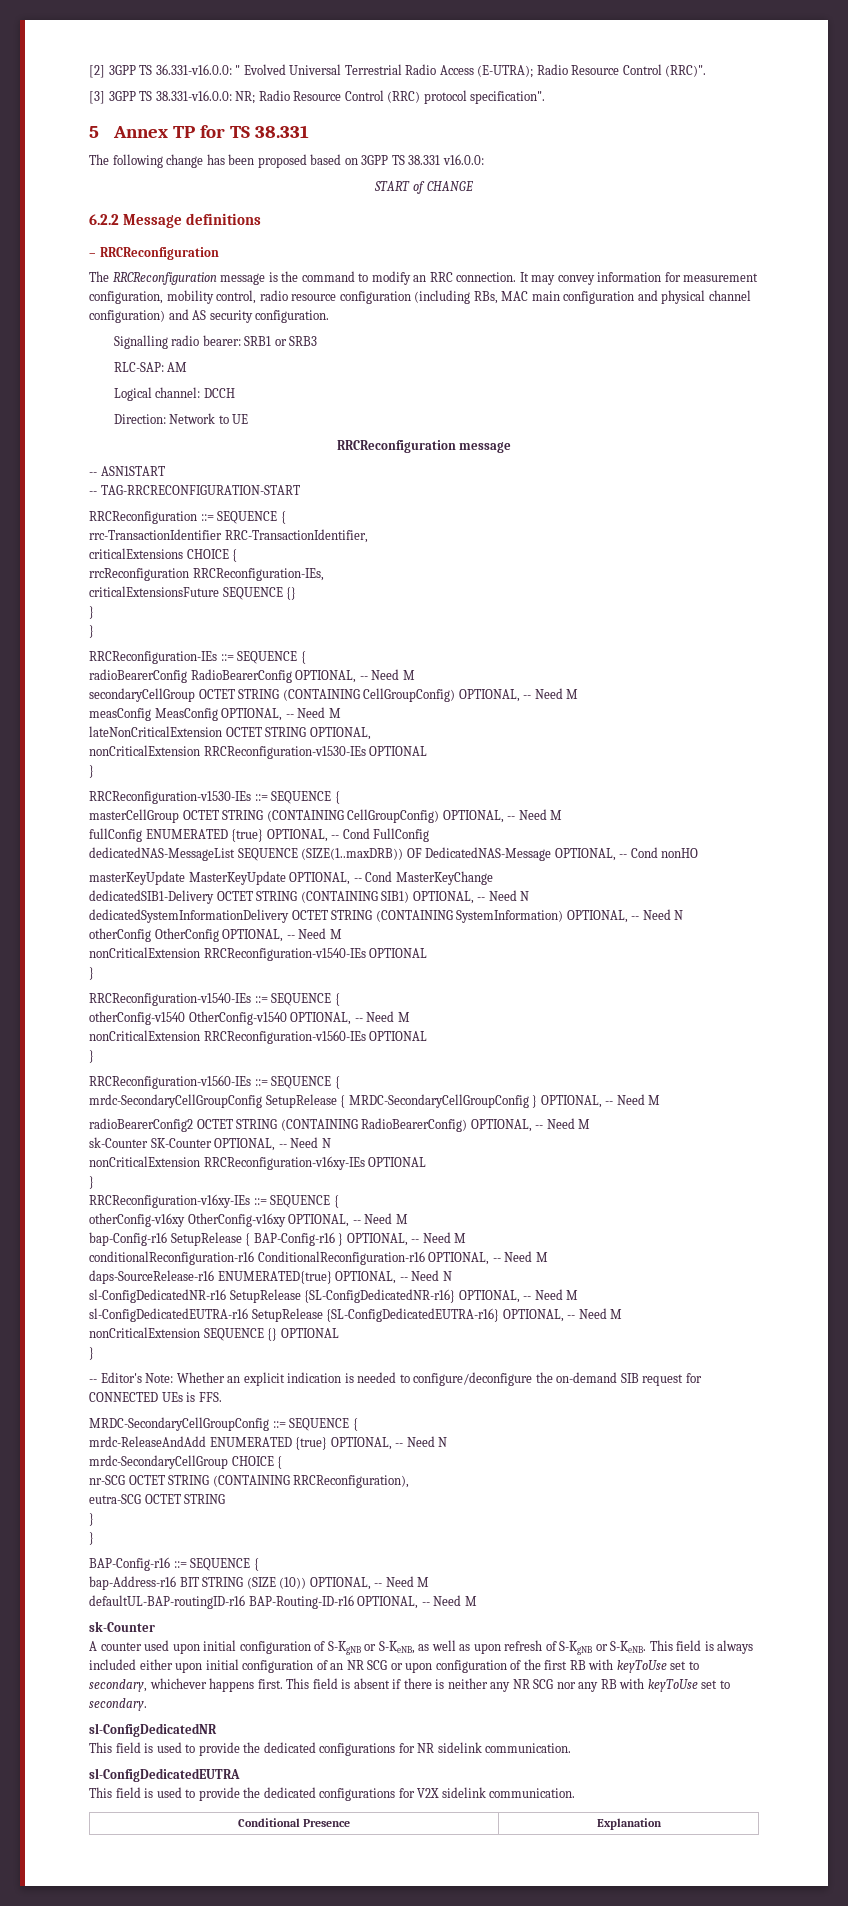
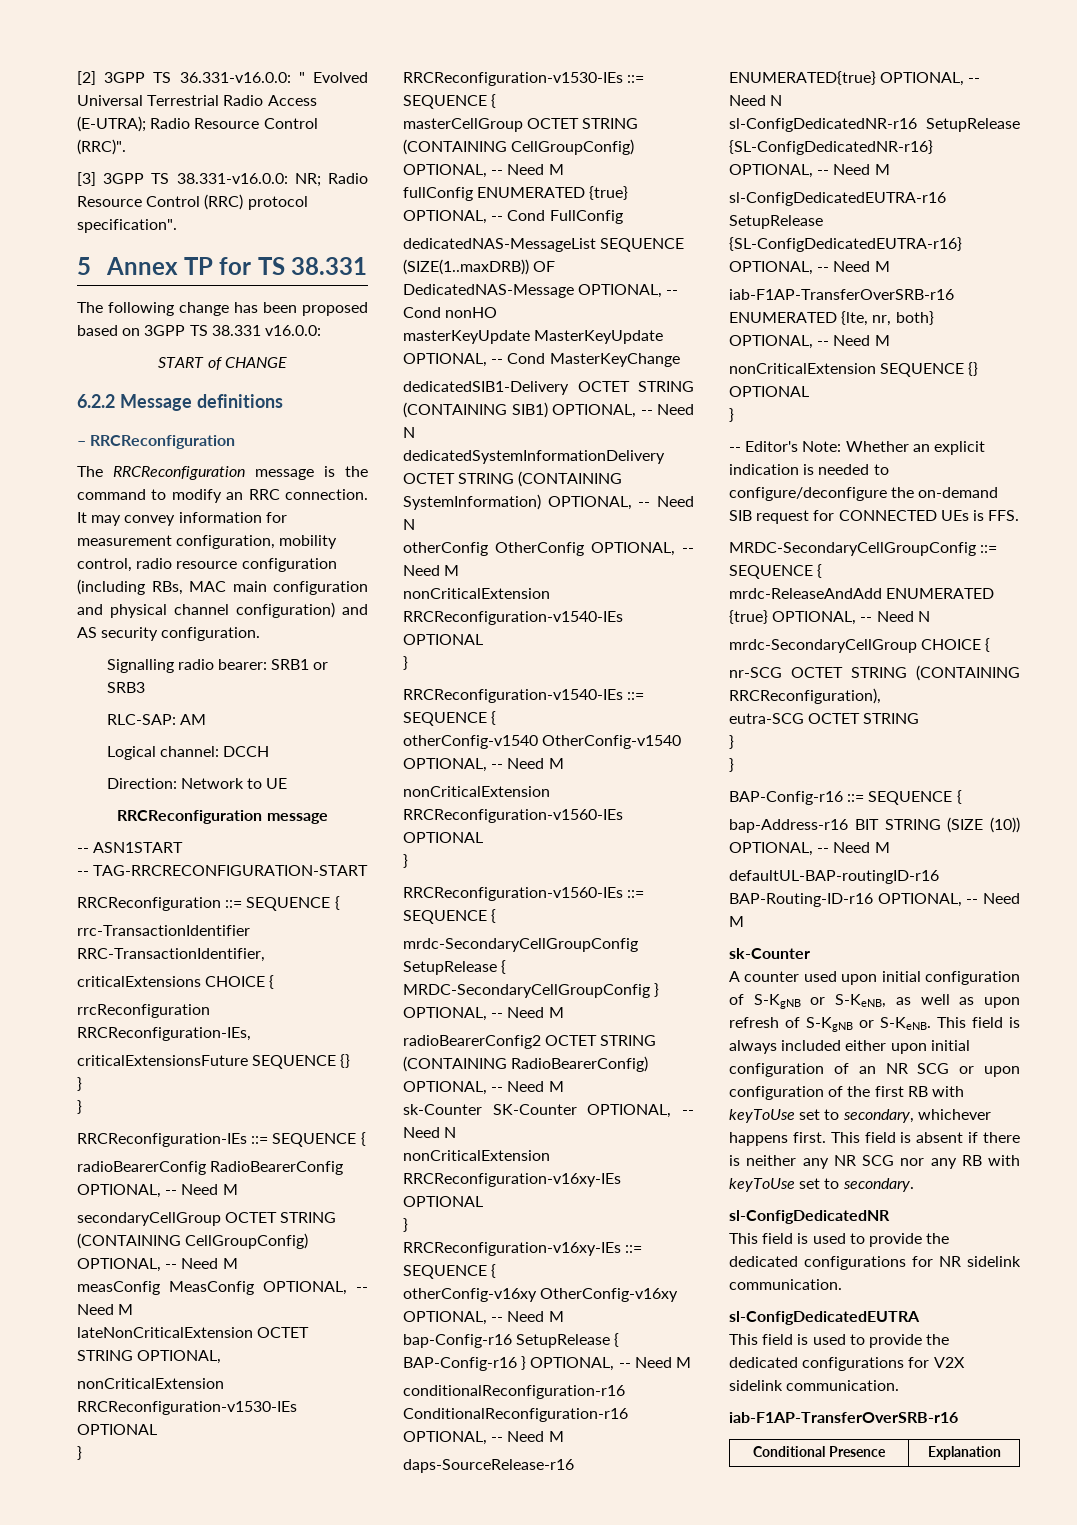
(623, 1314) none -> [729,289,954,300] [729,311,934,326] [729,335,890,349] // iab-F1AP-TransferOverSRB-r16 ENUMERATED {lte, nr, both} OPTIONAL, -- Need M
(576, 1793) none -> [729,1412,958,1423] // iab-F1AP-TransferOverSRB-r16

